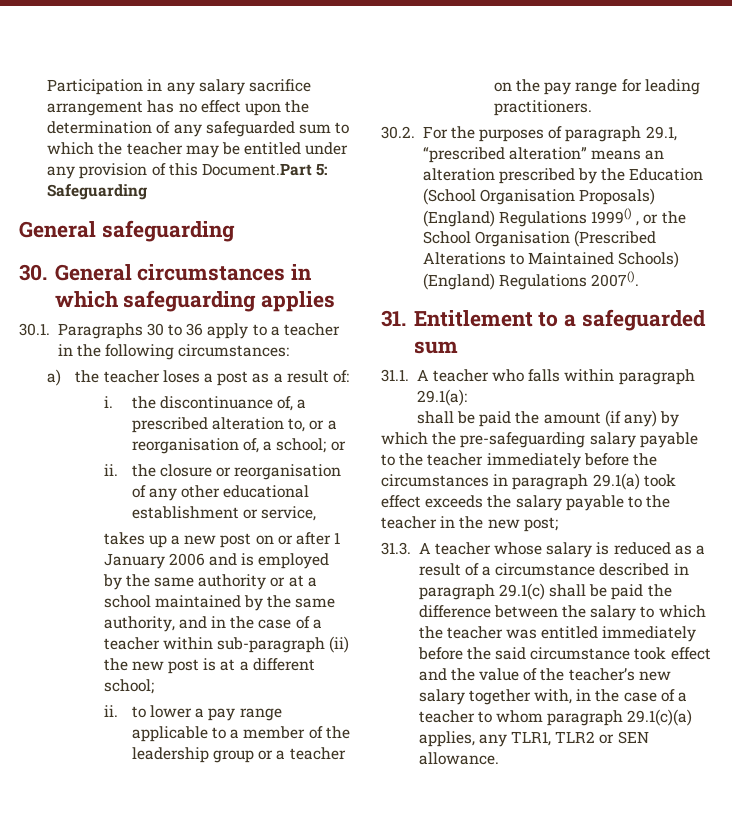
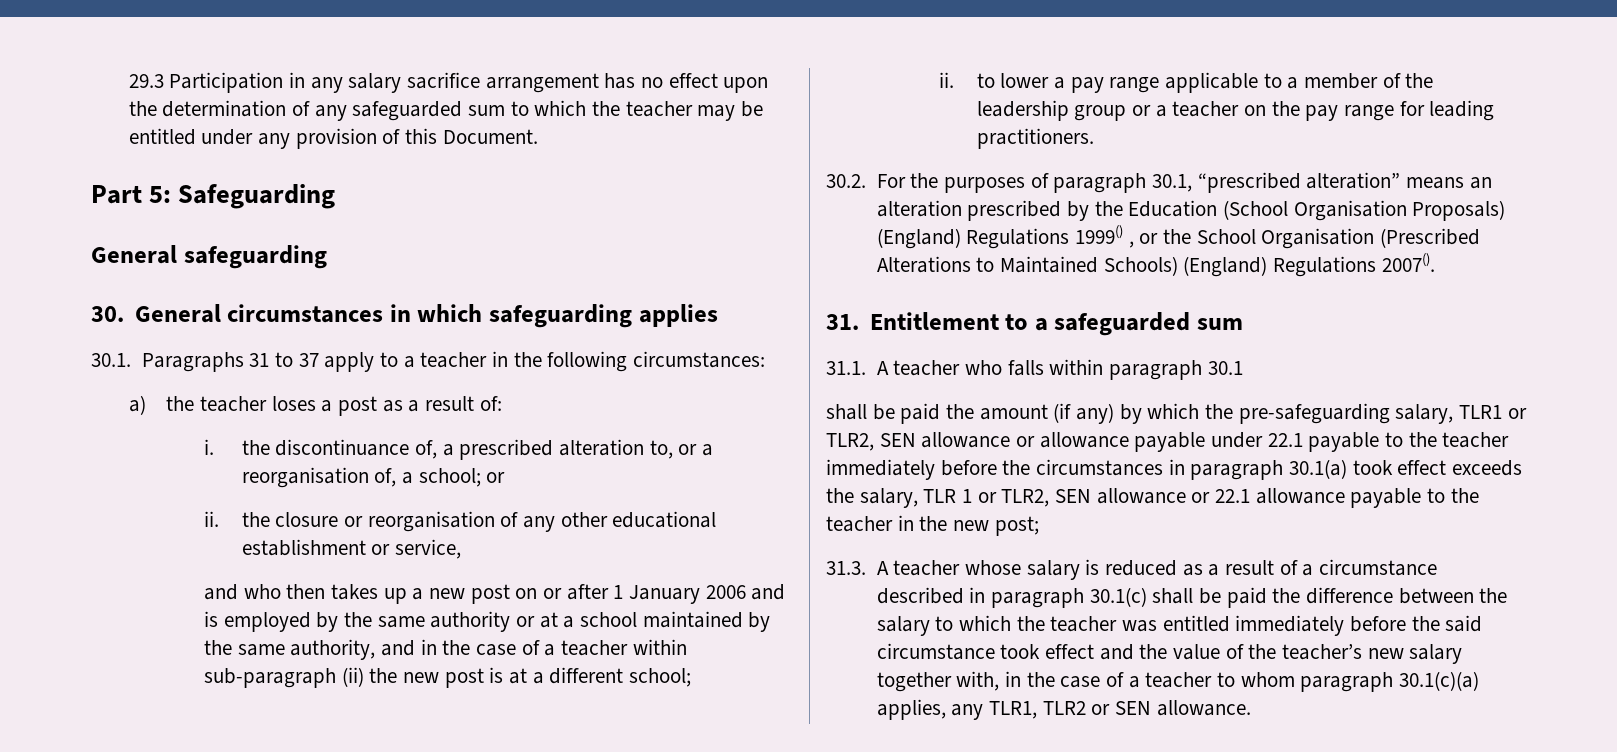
(47, 87) none -> [128,74,164,88] 29.3
[201,163,312,176] Document.Part -> [442,129,538,144] [91,185,142,204] Document. // Part
[146,323,204,336] 30 to 36 -> [249,352,319,367] 31 to 37
(317, 513) none -> [203,584,326,600] and who then
[645,126,677,141] 29.1, -> [1151,174,1192,192] 30.1,
[416,389,467,406] 29.1(a): -> [1207,361,1243,375] 30.1
[589,432,636,448] salary -> [1395,404,1527,424] [826,432,1303,452] salary, TLR1 or TLR2, SEN allowance or allowance payable under 22.1
[592,473,640,490] 29.1(a) -> [1289,459,1348,479] 30.1(a)
[515,495,562,511] salary -> [859,488,1345,508] salary, TLR 1 or TLR2, SEN allowance or 22.1 allowance
[498,583,545,600] 29.1(c) -> [1089,587,1147,607] 30.1(c)
[627,709,693,726] 29.1(c)(a) -> [1398,671,1479,691] 30.1(c)(a)

